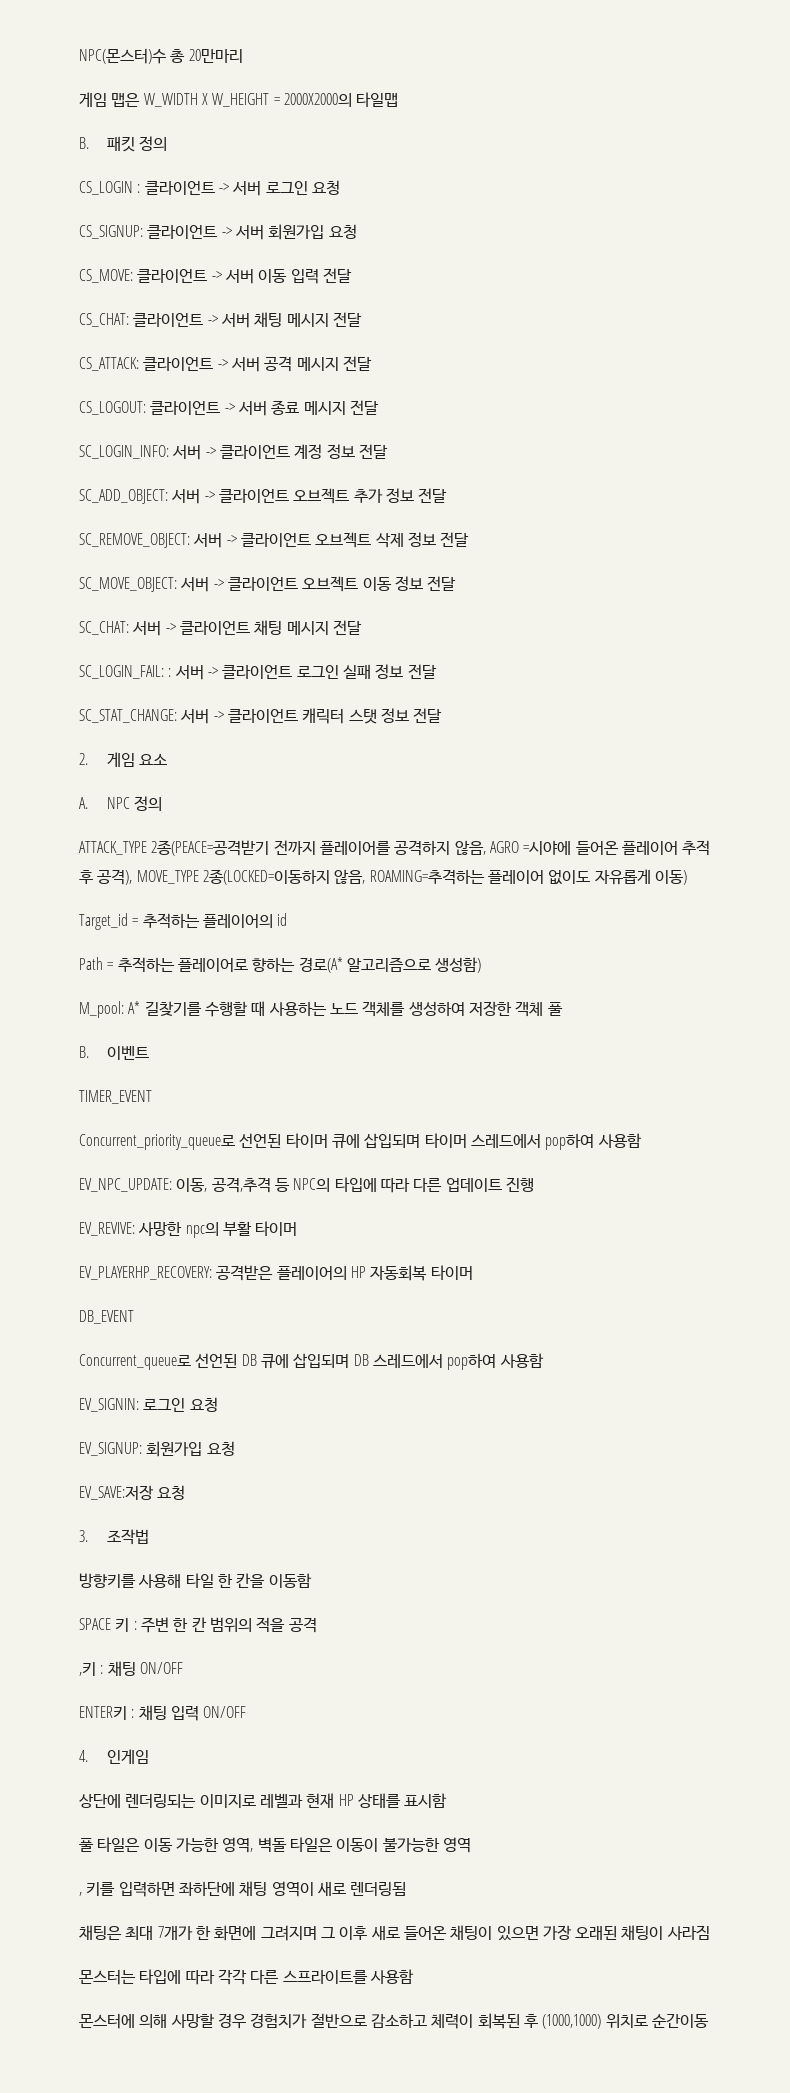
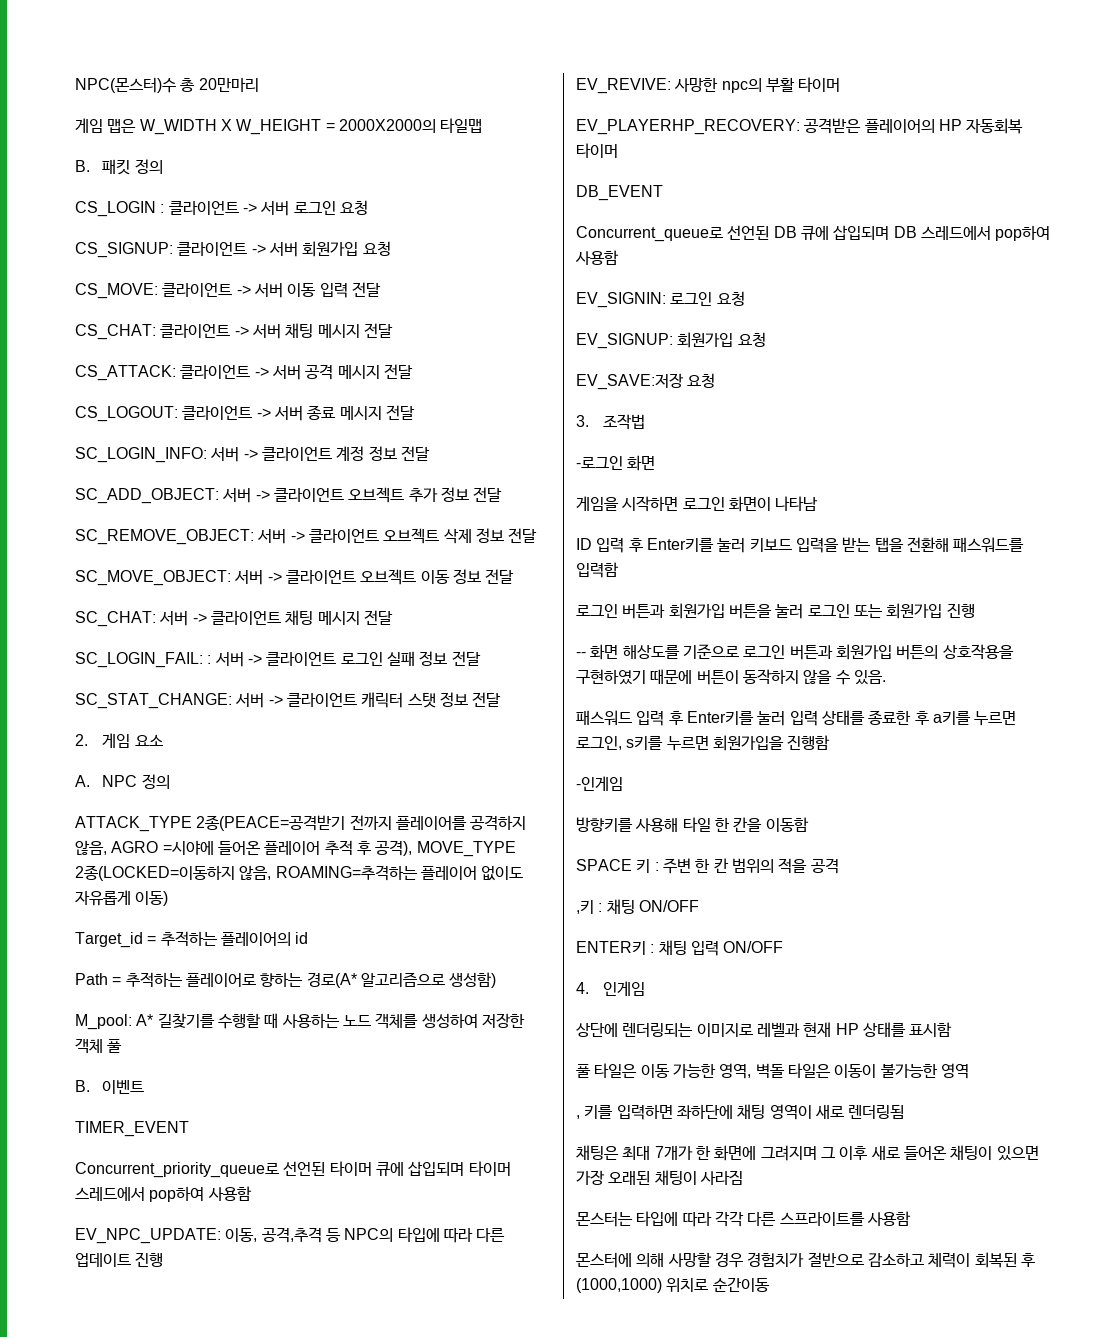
(150, 1537) none -> [576,455,656,471] [576,496,819,512] [576,537,1025,553] [576,562,619,578] [576,603,975,619] [576,644,1014,660] [576,669,886,685] [576,710,1017,726] [576,735,831,751] [576,776,623,791] // -로그인 화면 // 게임을 시작하면 로그인 화면이 나타남 // ID 입력 후 Enter키를 눌러 키보드 입력을 받는 탭을 전환해 패스워드를 입력함 // 로그인 버튼과 회원가입 버튼을 눌러 로그인 또는 회원가입 진행 // -- 화면 해상도를 기준으로 로그인 버튼과 회원가입 버튼의 상호작용을 구현하였기 때문에 버튼이 동작하지 않을 수 있음. // 패스워드 입력 후 Enter키를 눌러 입력 상태를 종료한 후 a키를 누르면 로그인, s키를 누르면 회원가입을 진행함 // -인게임

